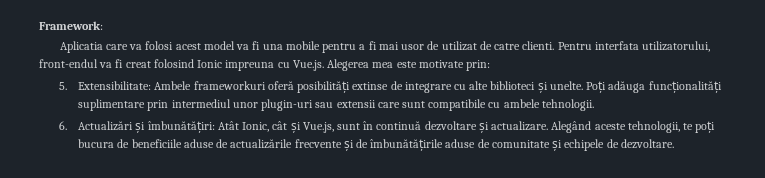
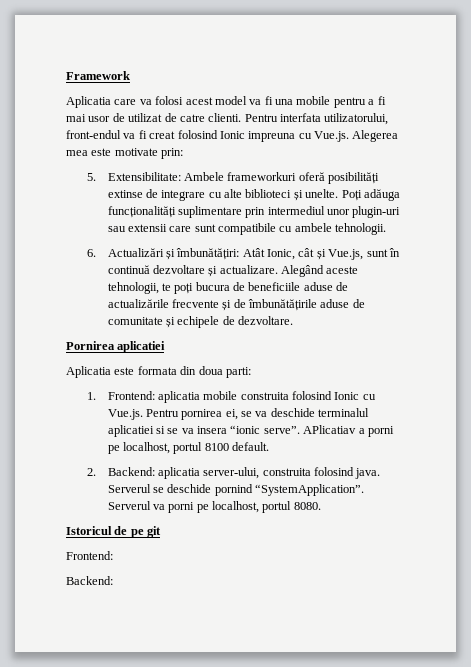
[39,21,103,30] Framework: -> [66,71,130,80] Framework
(674, 144) none -> [66,341,166,353] [66,366,251,378] [86,391,376,403] [107,408,370,420] [107,425,394,437] [107,442,270,454] [86,467,381,479] [107,484,365,496] [107,501,321,513] [66,526,162,538] [66,551,113,560] [66,576,113,585] // Pornirea aplicatiei // Aplicatia este formata din doua parti: // 1. Frontend: aplicatia mobile construita folosind Ionic cu Vue.js. Pentru pornirea ei, se va deschide terminalul aplicatiei si se va insera “ionic serve”. APlicatiav a porni pe localhost, portul 8100 default. // 2. Backend: aplicatia server-ului, construita folosind java. Serverul se deschide pornind “SystemApplication”. Serverul va porni pe localhost, portul 8080. // Istoricul de pe git // Frontend: // Backend:

